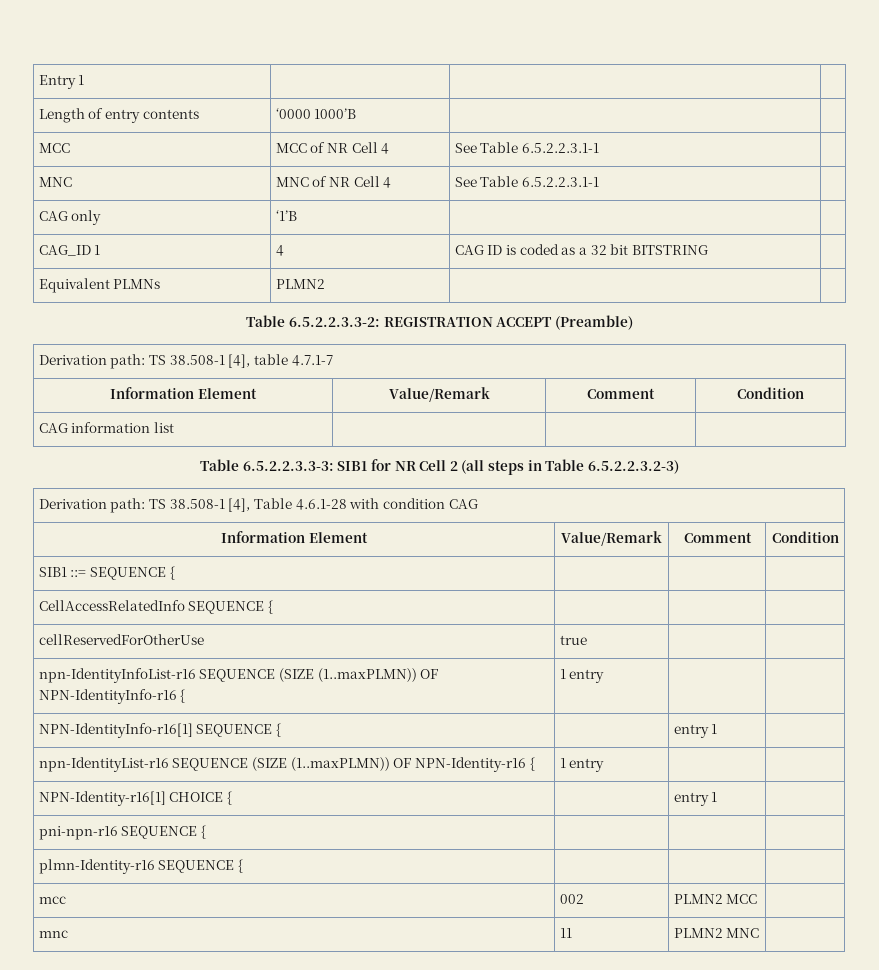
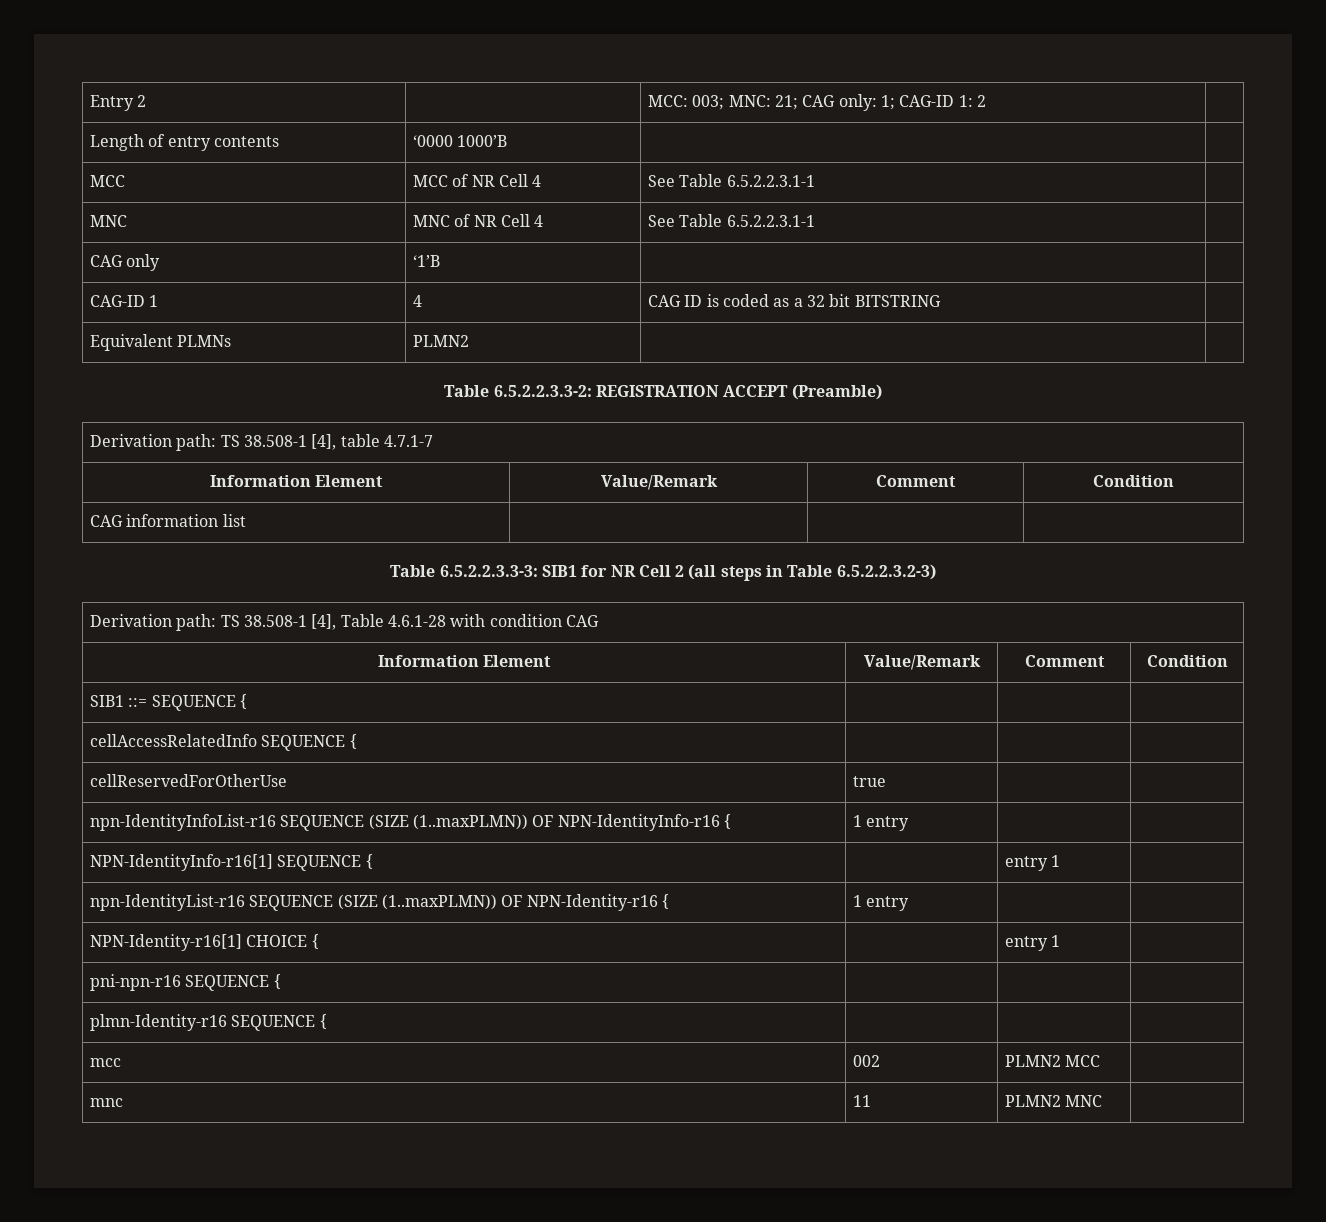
[78,75,85,85] 1 | | -> [137,95,147,107] [648,94,986,111] 2 | | MCC: 003; MNC: 21; CAG only: 1; CAG-ID 1: 2
[38,245,91,256] CAG_ID -> [90,295,146,307] CAG-ID
[38,600,185,611] CellAccessRelatedInfo -> [90,734,258,747] cellAccessRelatedInfo

